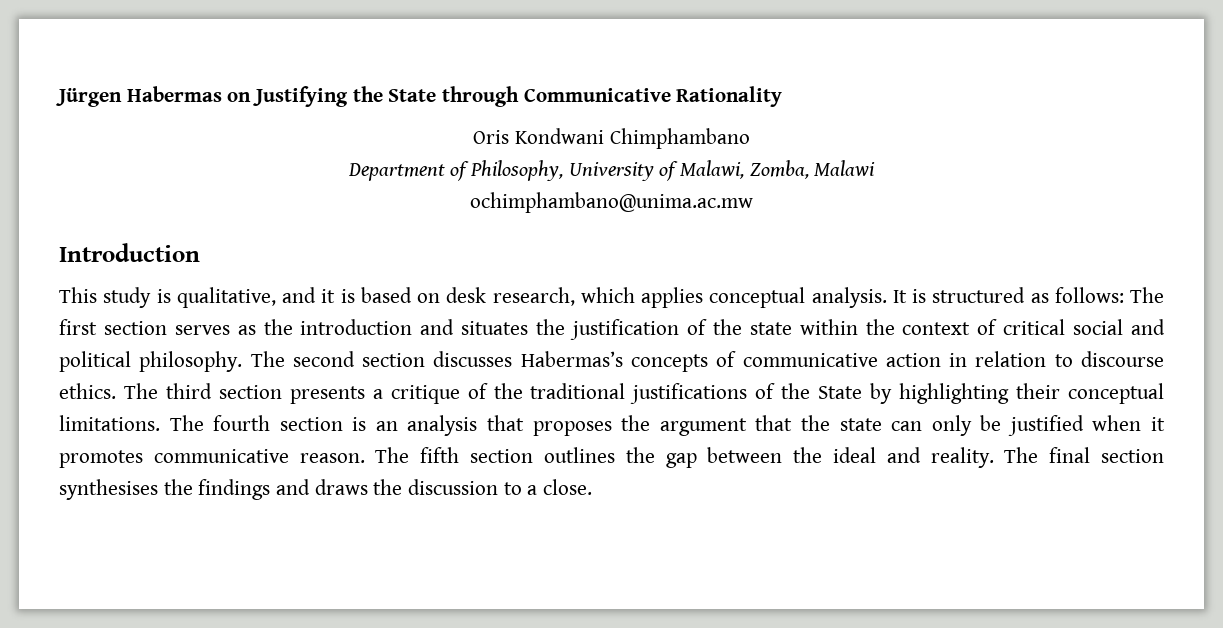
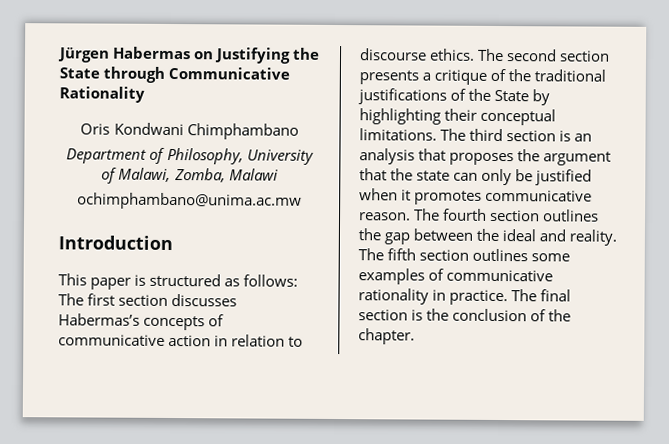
[103,287,907,308] study is qualitative, and it is based on desk research, which applies conceptual analysis. It -> [90,277,132,290] paper
[174,319,1166,340] [59,351,426,372] serves as the introduction and situates the justification of the state within the context of critical social and political philosophy. The second section -> (169, 300) none
[165,383,212,399] third -> [506,49,558,62] second
[213,415,271,431] fourth -> [469,128,504,142] third
[420,447,460,463] fifth -> [443,208,488,221] fourth
[1049,447,1164,463] [59,479,593,500] final section synthesises the findings and draws the discussion to a close. -> [387,248,571,262] [358,268,554,285] [358,288,572,306] [358,308,572,322] [358,328,415,345] fifth section outlines some examples of communicative rationality in practice. The final section is the conclusion of the chapter.

